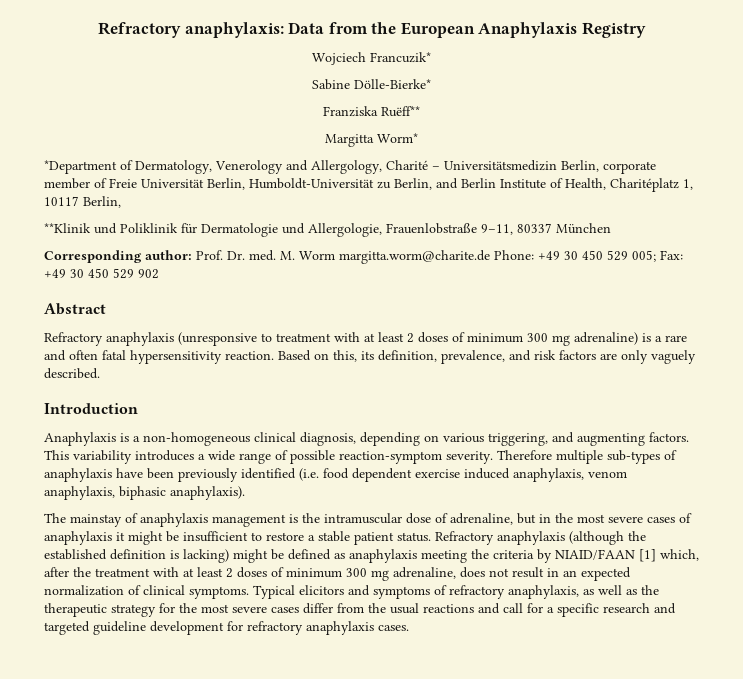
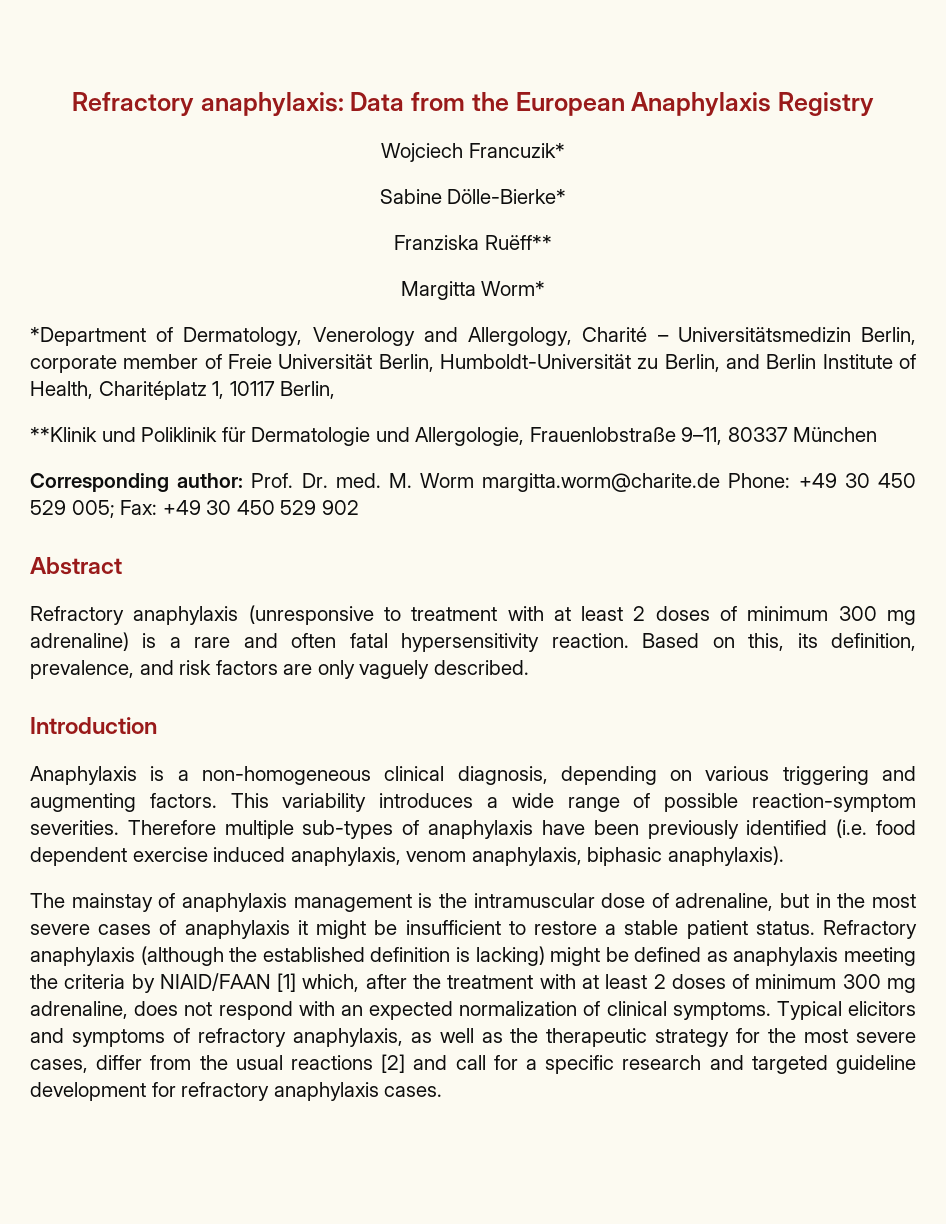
[488,433,548,446] triggering, -> [782,766,869,785] triggering
[446,451,493,464] severity. -> [30,820,119,835] severities.
[512,567,559,578] result in -> [218,1001,335,1020] respond with
[271,607,299,613] cases -> [30,1059,88,1073] cases,
(474, 608) none -> [381,1054,406,1073] [2]

